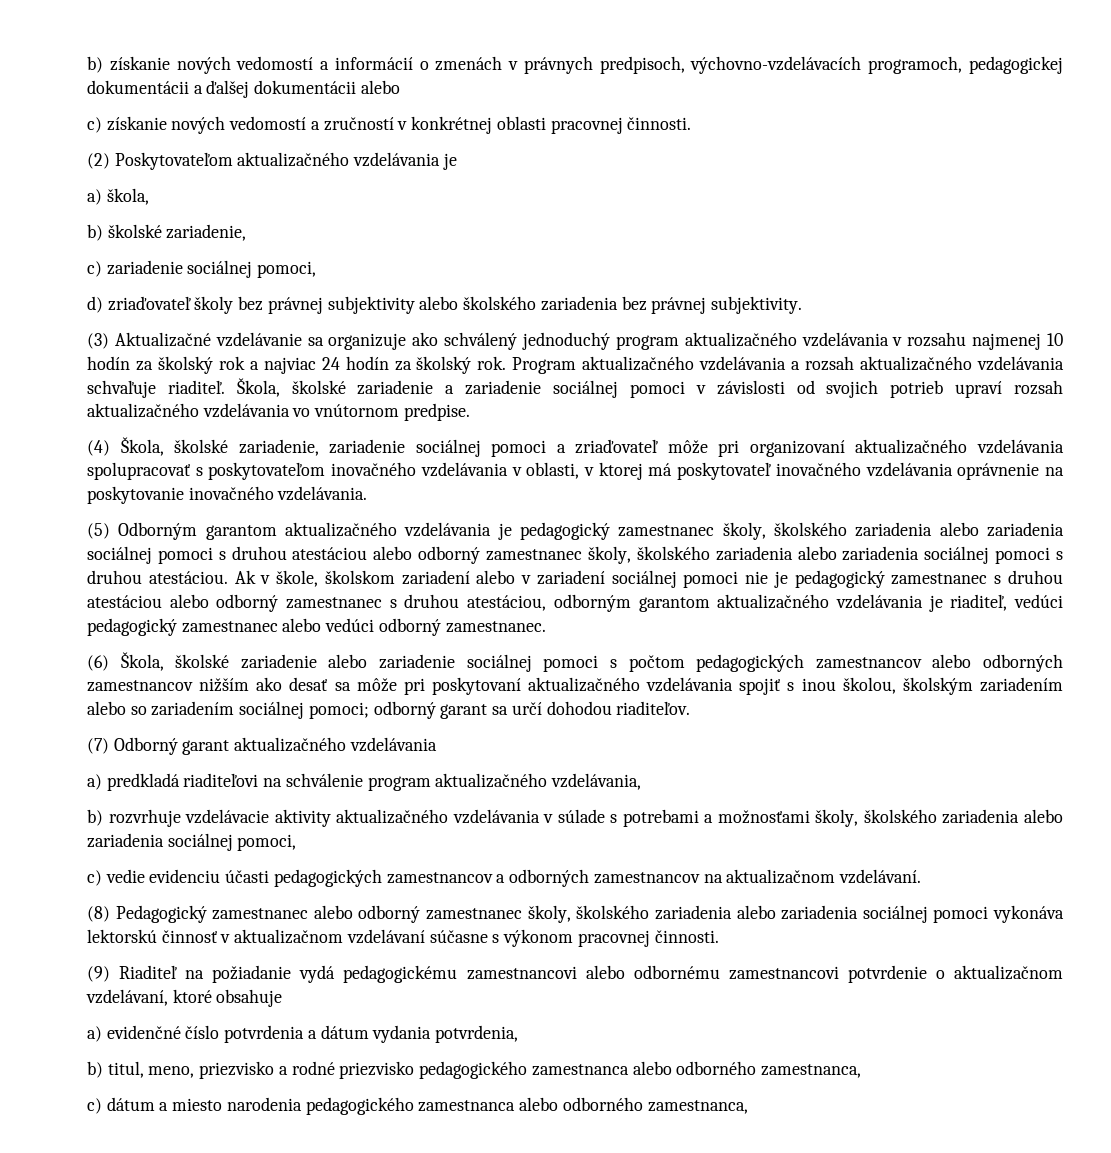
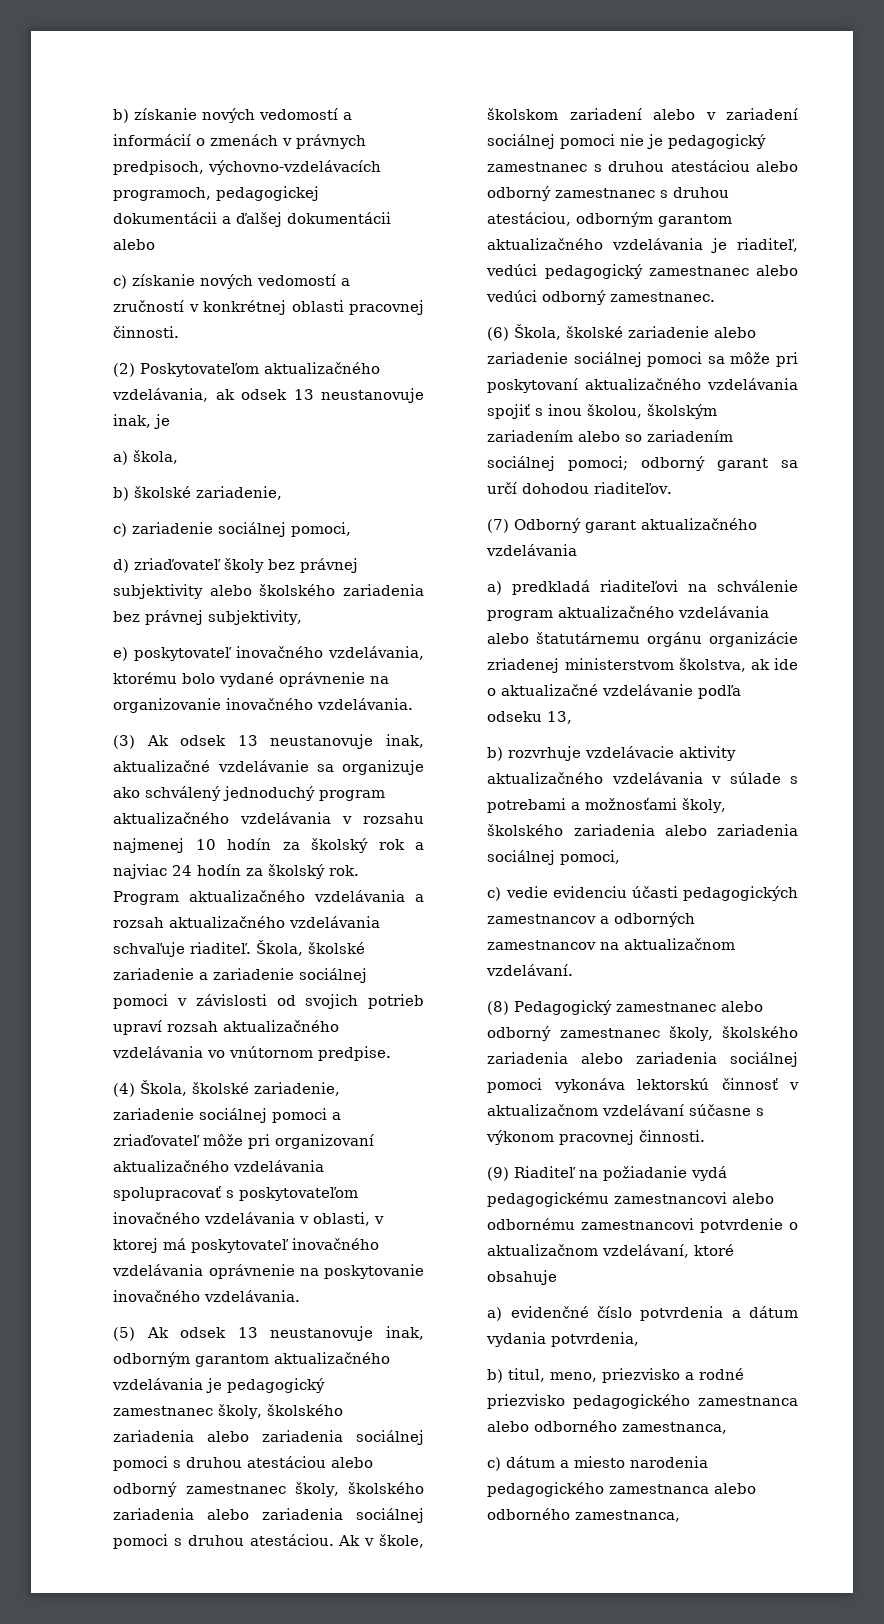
[353,152,441,167] vzdelávania -> [112,388,425,403] [113,414,152,428] vzdelávania, ak odsek 13 neustanovuje inak,
[710,296,802,314] [86,332,211,349] subjektivity. // (3) Aktualizačné -> [208,610,303,625] [113,646,424,661] [113,672,390,687] [113,698,414,713] [113,734,424,749] [113,760,211,772] subjektivity, // e) poskytovateľ inovačného vzdelávania, ktorému bolo vydané oprávnenie na organizovanie inovačného vzdelávania. // (3) Ak odsek 13 neustanovuje inak, aktualizačné
[118,522,198,540] Odborným -> [146,1326,424,1341] [113,1352,191,1367] Ak odsek 13 neustanovuje inak, odborným
[609,654,1063,672] [86,677,328,692] s počtom pedagogických zamestnancov alebo odborných zamestnancov nižším ako desať -> (703, 359) none
[551,773,642,790] vzdelávania, -> [678,606,770,618] [487,632,798,647] [487,658,798,673] [487,684,742,699] [487,711,573,724] vzdelávania alebo štatutárnemu orgánu organizácie zriadenej ministerstvom školstva, ak ide o aktualizačné vzdelávanie podľa odseku 13,

